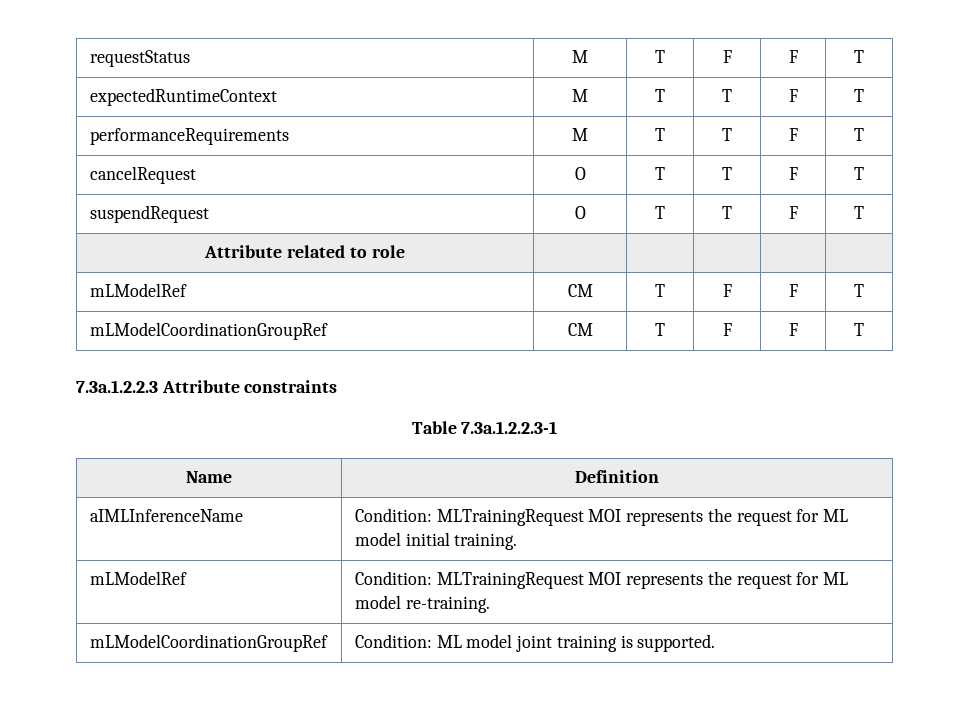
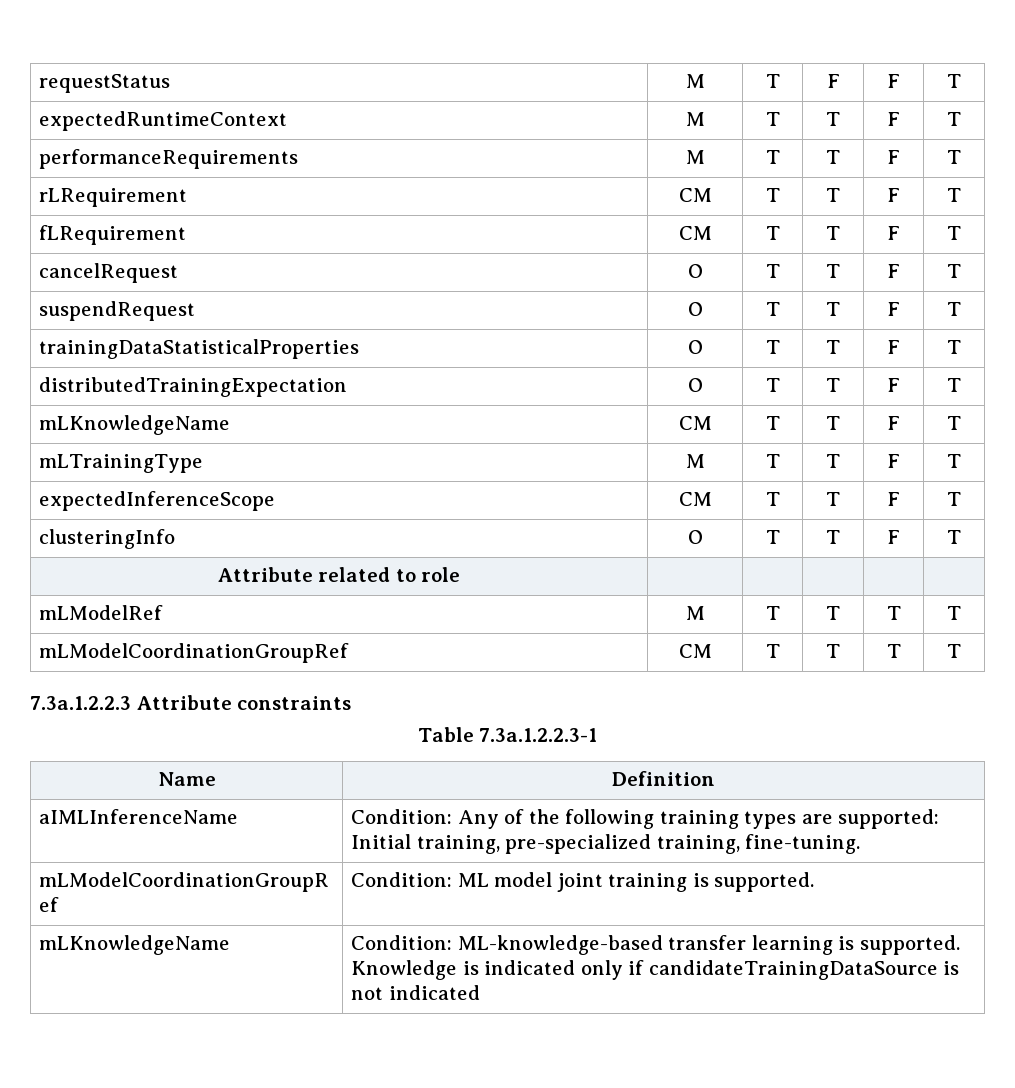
(864, 134) none -> [39,188,188,207] [678,188,712,202] [765,188,780,202] [826,188,840,202] [887,188,900,202] [947,188,961,202] [39,225,187,245] [678,226,712,240] [765,226,780,240] [826,226,840,240] [887,226,900,240] [947,226,961,240] // rLRequirement | CM | T | T | F | T // fLRequirement | CM | T | T | F | T
(864, 212) none -> [39,339,360,359] [687,340,703,354] [765,340,780,354] [826,340,840,354] [887,340,900,354] [947,340,961,354] [39,377,348,397] [687,378,703,392] [765,378,780,392] [826,378,840,392] [887,378,900,392] [947,378,961,392] [39,415,231,435] [678,416,712,430] [765,416,780,430] [826,416,840,430] [887,416,900,430] [947,416,961,430] [39,454,204,473] [685,454,705,468] [765,454,780,468] [826,454,840,468] [887,454,900,468] [947,454,961,468] [39,491,276,511] [678,492,712,506] [765,492,780,506] [826,492,840,506] [887,492,900,506] [947,492,961,506] [39,529,176,549] [687,530,703,544] [765,530,780,544] [826,530,840,544] [887,530,900,544] [947,530,961,544] // trainingDataStatisticalProperties | O | T | T | F | T // distributedTrainingExpectation | O | T | T | F | T // mLKnowledgeName | CM | T | T | F | T // mLTrainingType | M | T | T | F | T // expectedInferenceScope | CM | T | T | F | T // clusteringInfo | O | T | T | F | T
[567,284,593,297] [655,284,665,297] [722,284,732,297] [788,284,798,297] CM | T | F | F -> [685,606,705,620] [765,606,780,620] [826,606,840,620] [886,606,901,620] M | T | T | T
[722,323,732,336] [788,323,798,336] F | F -> [826,644,840,658] [886,644,901,658] T | T
[436,508,848,526] [354,532,518,550] [89,571,187,585] [354,571,848,589] [354,595,490,613] MLTrainingRequest MOI represents the request for ML model initial training. // mLModelRef | Condition: MLTrainingRequest MOI represents the request for ML model re-training. -> [457,809,940,829] [351,834,861,854] Any of the following training types are supported: Initial training, pre-specialized training, fine-tuning.
(716, 643) none -> [39,935,231,955] [351,935,960,955] [351,960,960,980] [351,985,480,1000] // mLKnowledgeName | Condition: ML-knowledge-based transfer learning is supported. Knowledge is indicated only if candidateTrainingDataSource is not indicated

